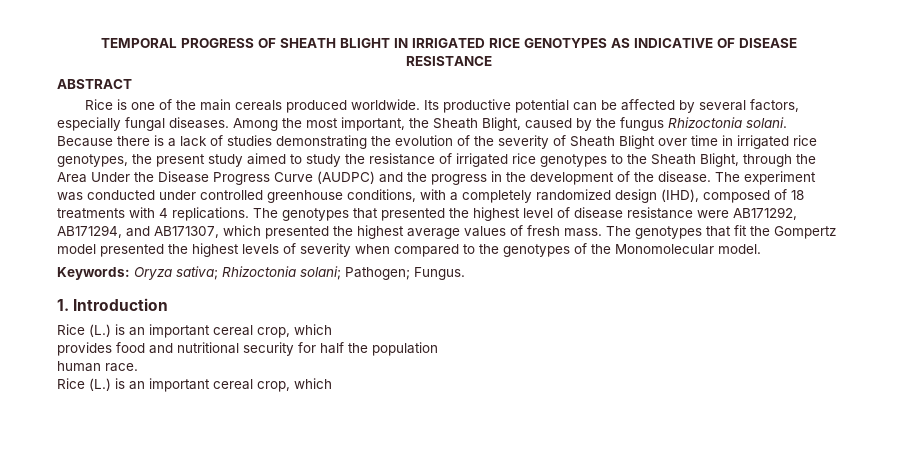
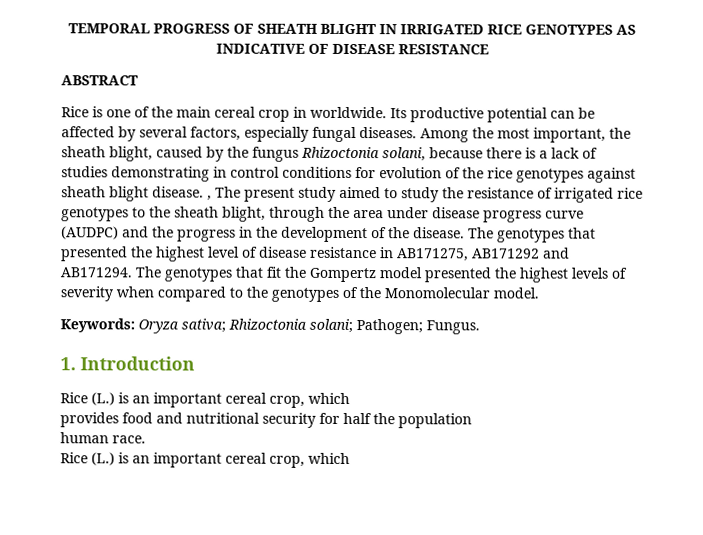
[235,100,348,113] cereals produced -> [214,106,307,122] cereal crop in
[433,117,521,131] Sheath Blight, -> [61,146,153,162] sheath blight,
[746,117,787,128] [57,136,113,147] solani. Because -> [382,147,483,162] solani, because
[371,135,817,149] [57,154,152,167] the evolution of the severity of Sheath Blight over time in irrigated rice genotypes, the -> [213,166,636,183] [61,186,241,202] in control conditions for evolution of the rice genotypes against sheath blight disease. , The
[651,153,816,167] [57,171,313,185] Sheath Blight, through the Area Under the Disease Progress Curve -> [174,206,584,223] sheath blight, through the area under disease progress curve
[744,171,816,185] [57,189,804,203] [57,207,278,221] experiment was conducted under controlled greenhouse conditions, with a completely randomized design (IHD), composed of 18 treatments with 4 replications. The -> (494, 233) none
[697,207,797,220] [57,225,602,239] were AB171292, AB171294, and AB171307, which presented the highest average values of fresh mass. -> [380,247,570,262] [60,267,132,278] in AB171275, AB171292 and AB171294.

